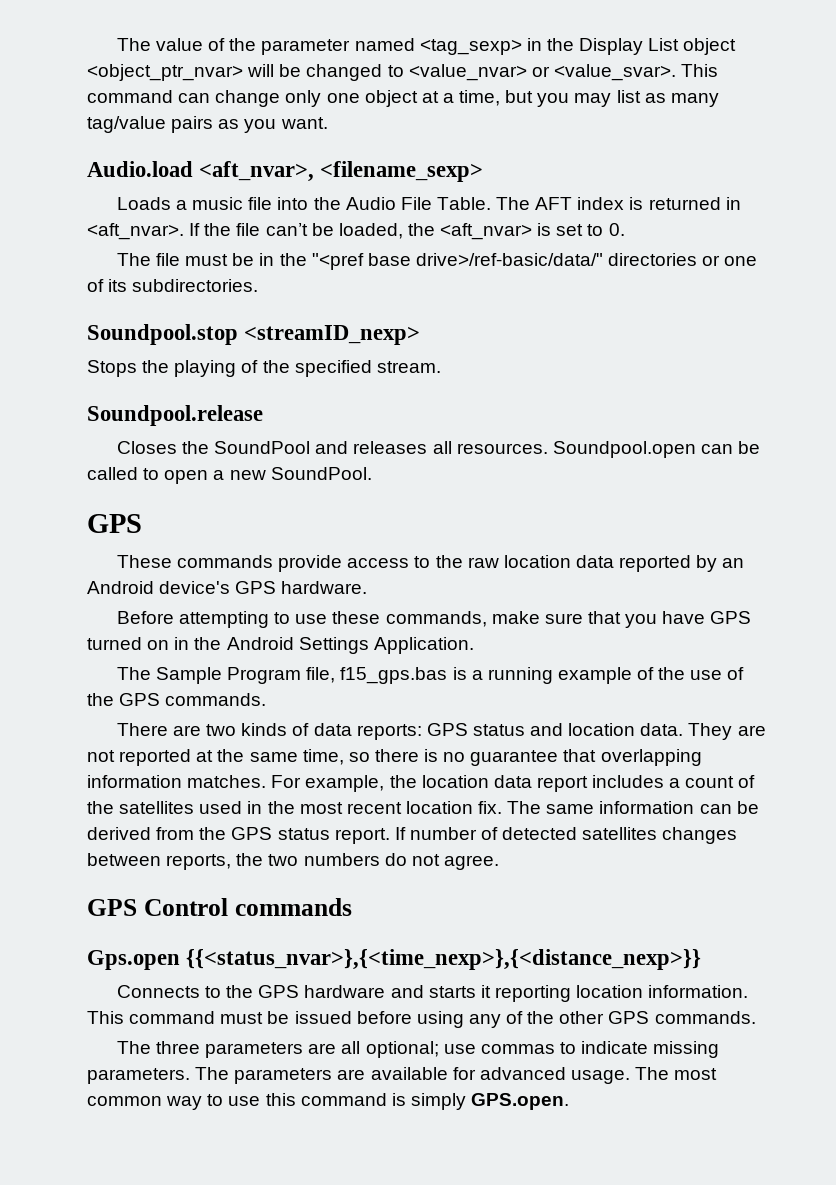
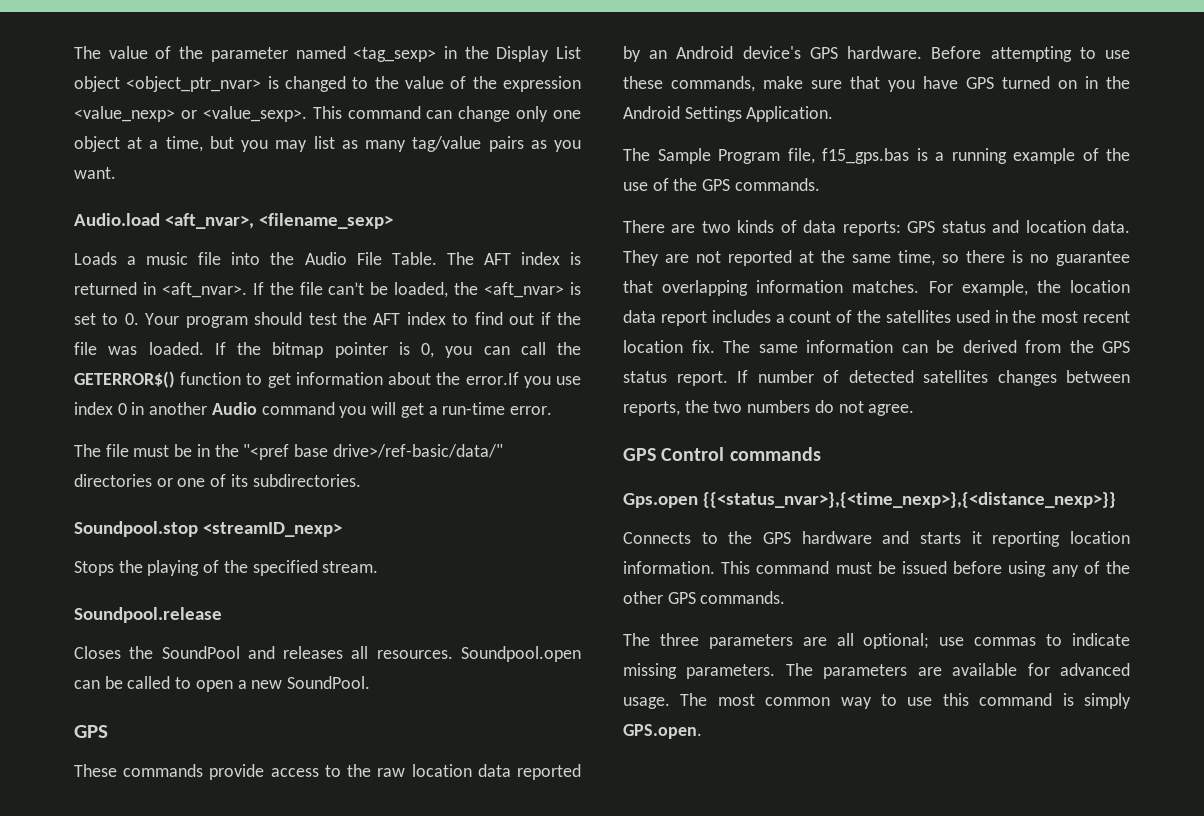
[247,64,676,81] will be changed to <value_nvar> or <value_svar>. -> [267,76,581,92] [74,106,307,122] is changed to the value of the expression <value_nexp> or <value_sexp>.
(625, 229) none -> [145,312,582,328] [74,342,581,358] [74,371,581,388] [74,402,552,418] Your program should test the AFT index to find out if the file was loaded. If the bitmap pointer is 0, you can call the GETERROR$() function to get information about the error.If you use index 0 in another Audio command you will get a run-time error.
(368, 587) // -> (923, 52) none

